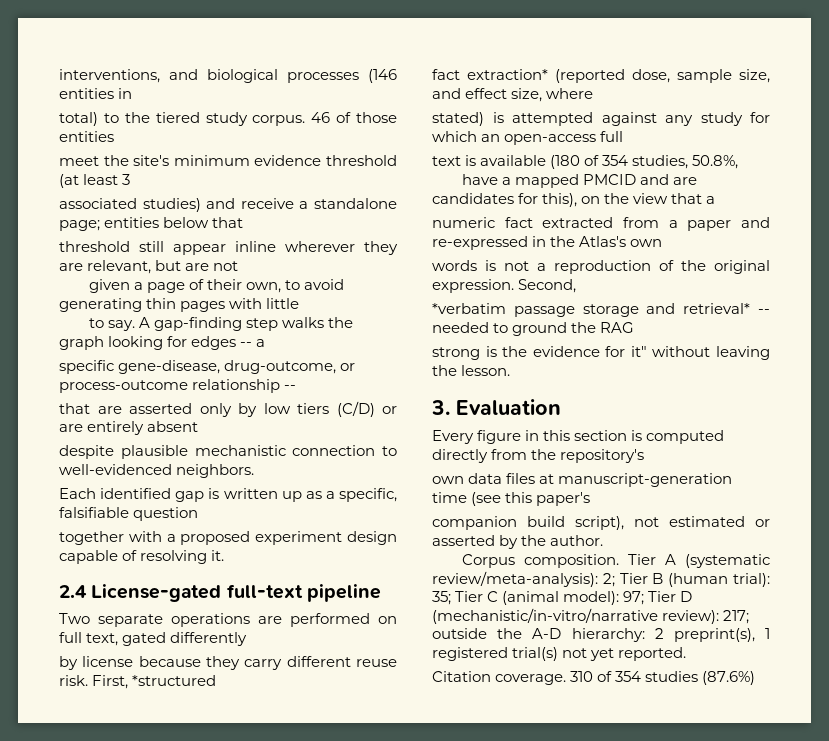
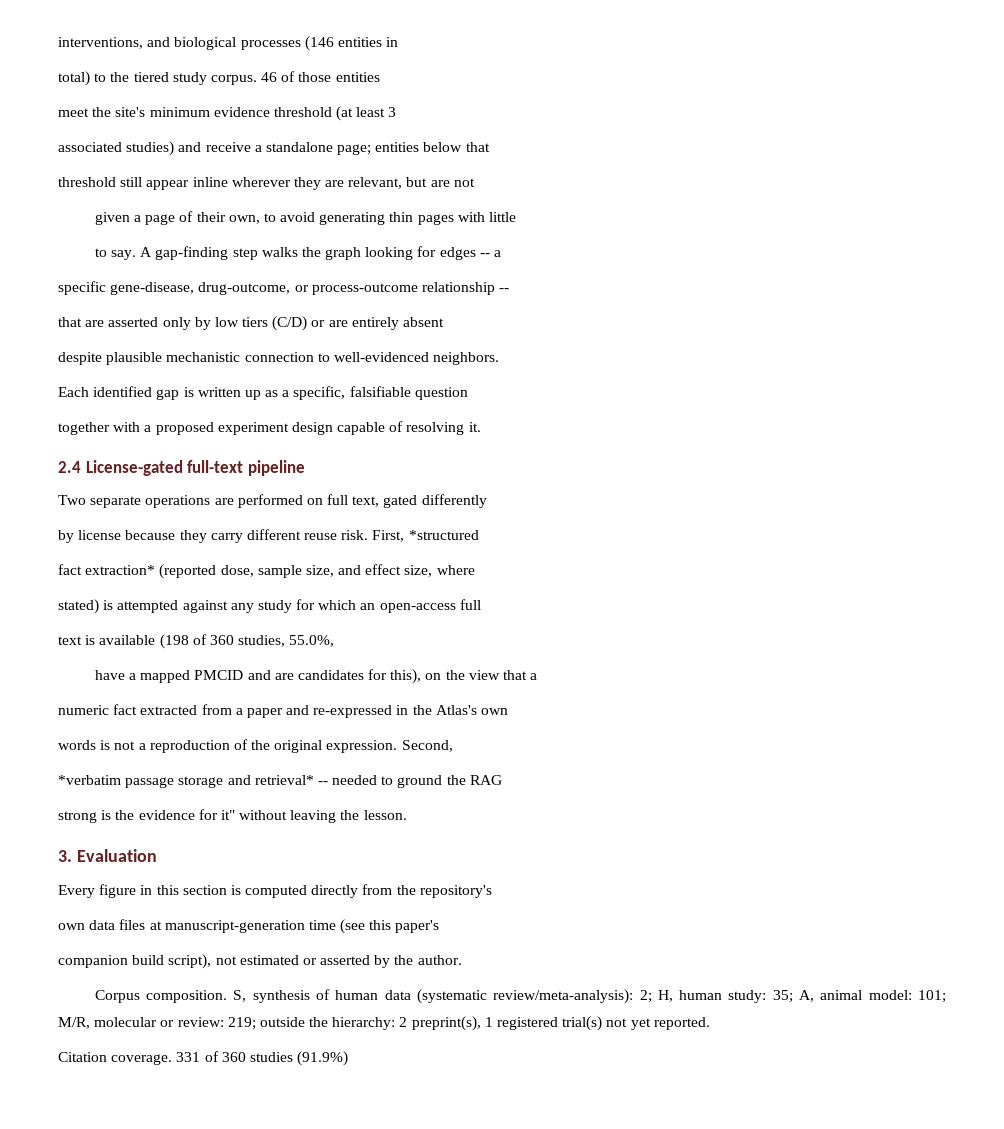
[550,155,739,169] (180 of 354 studies, 50.8%, -> [159,634,335,649] (198 of 360 studies, 55.0%,
[627,554,770,568] [432,571,770,587] [432,591,693,605] [432,608,750,624] Tier A (systematic review/meta-analysis): 2; Tier B (human trial): 35; Tier C (animal model): 97; Tier D (mechanistic/in-vitro/narrative review): 217; -> [233,989,946,1004] [58,1017,256,1030] S, synthesis of human data (systematic review/meta-analysis): 2; H, human study: 35; A, animal model: 101; M/R, molecular or review: 219;
[532,628,562,639] A-D -> (329, 1022) none
[570,671,756,685] 310 of 354 studies (87.6%) -> [176,1051,349,1066] 331 of 360 studies (91.9%)

